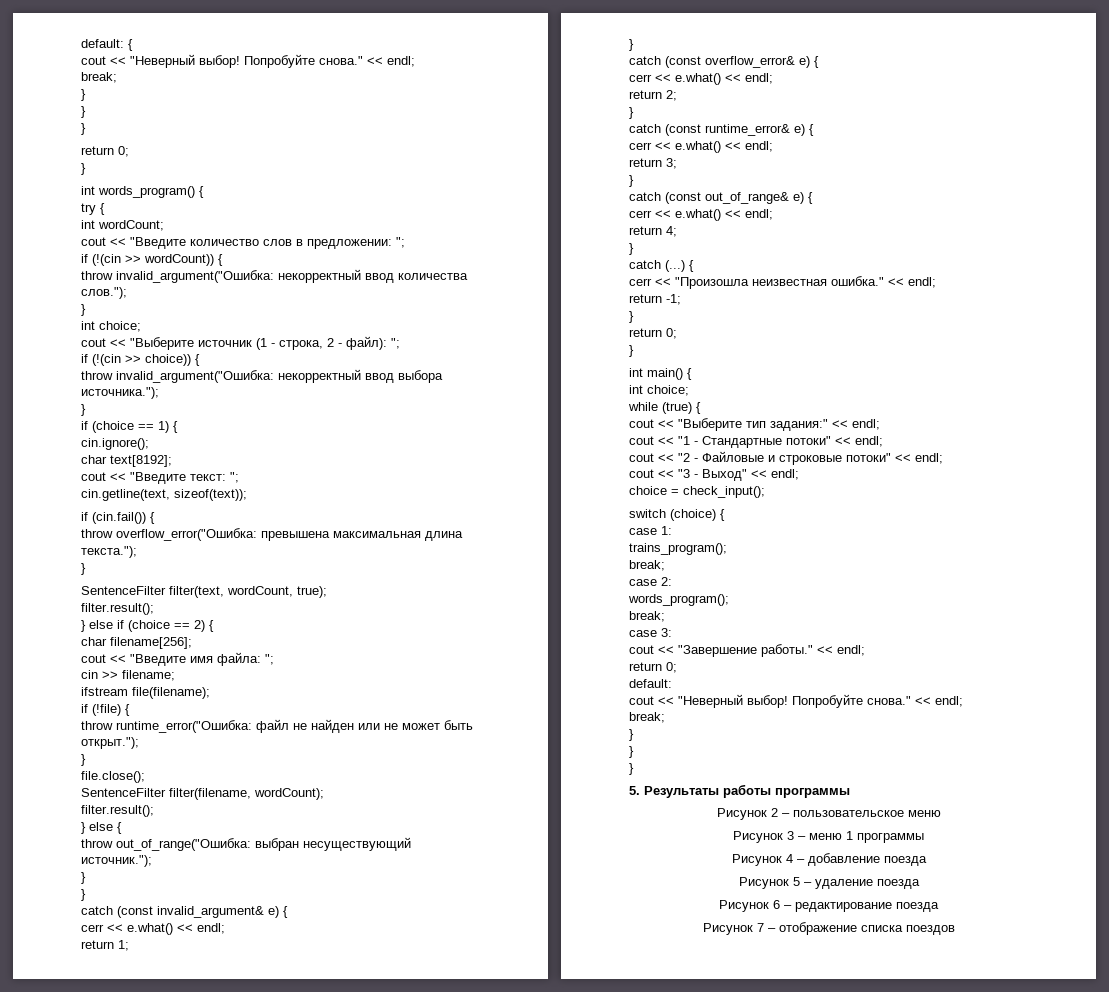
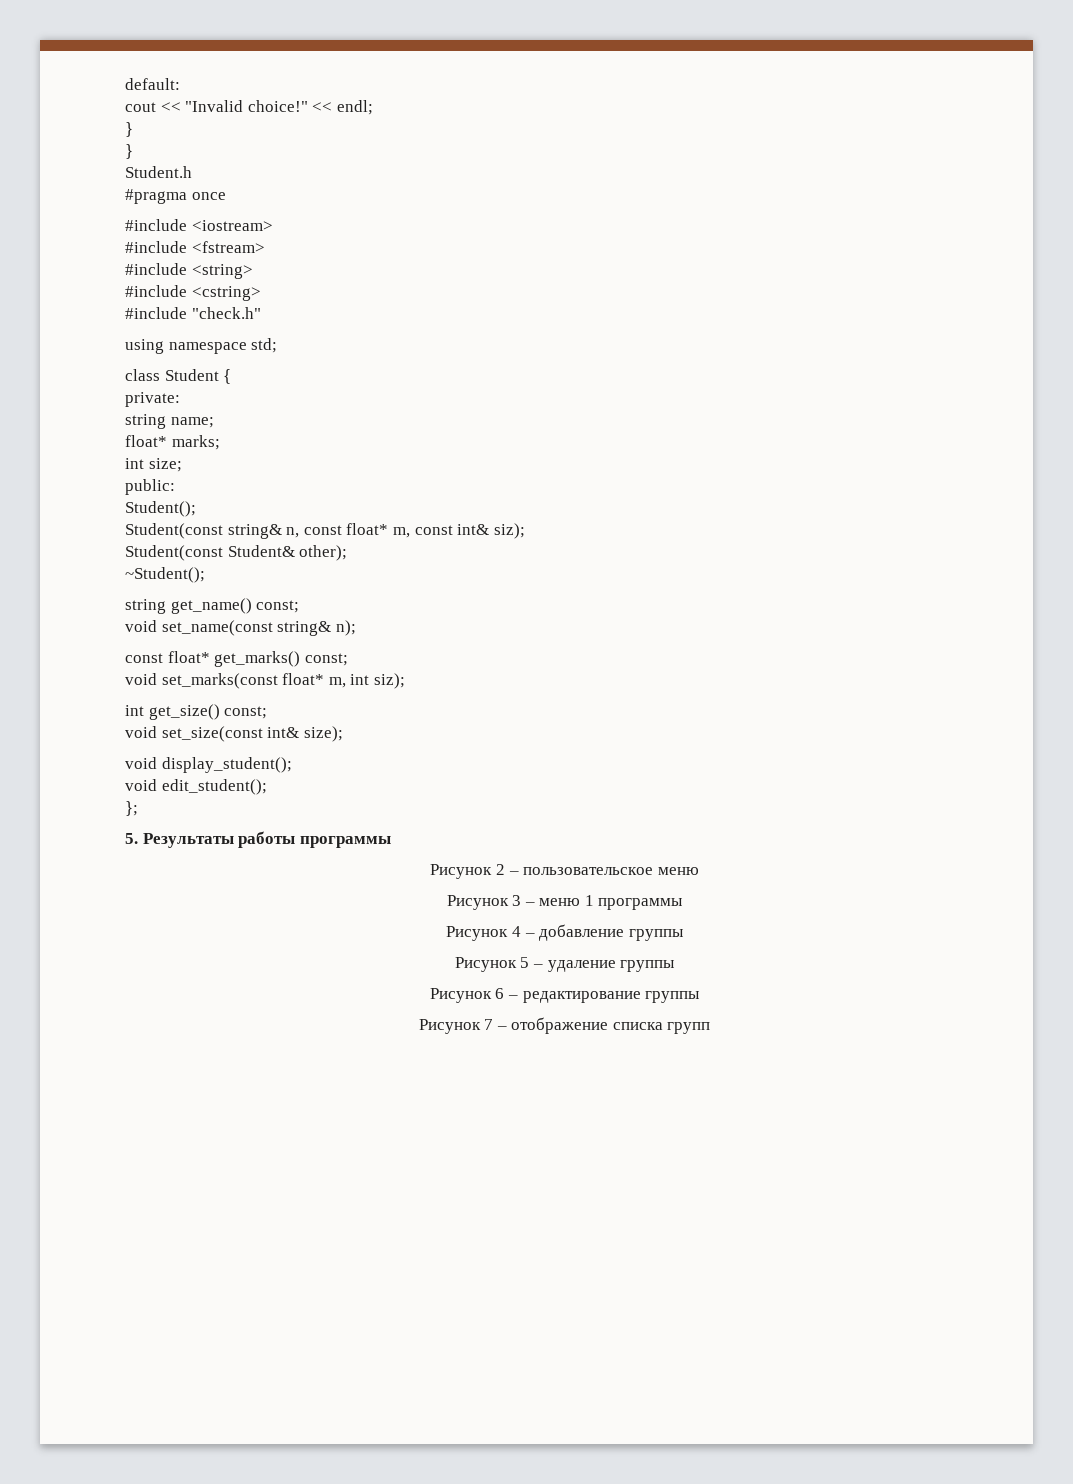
[81,39,133,51] [81,54,415,68] [81,72,117,83] [81,89,86,101] [81,106,86,118] [81,123,86,135] [81,146,129,157] [81,163,86,175] [81,186,204,198] [81,203,105,215] [81,220,164,231] [81,237,405,249] [81,254,223,266] [81,269,468,283] [81,287,127,299] [81,304,86,316] [81,321,141,332] [81,336,400,350] [81,354,200,366] [81,369,443,383] [81,387,159,399] [81,404,86,416] [81,421,178,433] [81,438,149,450] [81,455,172,467] [81,472,239,484] [81,489,247,501] [81,512,155,524] [81,528,463,541] [81,546,137,558] [81,563,86,575] [81,586,327,598] [81,603,154,615] [81,620,214,632] [81,637,192,649] [81,652,274,666] [81,670,175,681] [81,687,210,699] [81,704,130,716] [81,719,473,733] [81,737,139,749] [81,754,86,766] [81,771,145,783] [81,788,324,800] [81,805,154,817] [81,822,122,834] [81,837,411,851] [81,855,152,867] [81,872,86,884] [81,889,86,901] [81,906,288,918] [81,923,225,935] [81,940,129,951] [629,39,634,51] [629,56,819,68] [629,73,773,85] [629,90,677,101] [629,107,634,119] [629,124,814,136] [629,141,773,153] [629,158,677,169] [629,175,634,187] [629,192,813,204] [629,209,773,221] [629,226,677,237] [629,243,634,255] [629,260,694,272] [629,276,936,289] [629,294,681,305] [629,311,634,323] [629,328,677,339] [629,345,634,357] [629,368,692,380] [629,385,689,396] [628,402,701,414] [629,418,880,431] [629,436,883,448] [629,451,943,465] [629,469,799,481] [629,486,765,498] [629,509,725,521] [629,526,672,535] [629,543,727,555] [629,560,665,571] [629,577,672,586] [628,594,729,606] [629,611,665,622] [629,628,672,637] [629,644,865,657] [629,662,677,673] [629,679,672,688] [629,694,963,708] [629,712,665,723] [629,729,634,741] [629,746,634,758] [629,763,634,775] default: { // cout << "Неверный выбор! Попробуйте снова." << endl; // break; // } // } // } // return 0; // } // int words_program() { // try { // int wordCount; // cout << "Введите количество слов в предложении: "; // if (!(cin >> wordCount)) { // throw invalid_argument("Ошибка: некорректный ввод количества слов."); // } // int choice; // cout << "Выберите источник (1 - строка, 2 - файл): "; // if (!(cin >> choice)) { // throw invalid_argument("Ошибка: некорректный ввод выбора источника."); // } // if (choice == 1) { // cin.ignore(); // char text[8192]; // cout << "Введите текст: "; // cin.getline(text, sizeof(text)); // if (cin.fail()) { // throw overflow_error("Ошибка: превышена максимальная длина текста."); // } // SentenceFilter filter(text, wordCount, true); // filter.result(); // } else if (choice == 2) { // char filename[256]; // cout << "Введите имя файла: "; // cin >> filename; // ifstream file(filename); // if (!file) { // throw runtime_error("Ошибка: файл не найден или не может быть открыт."); // } // file.close(); // SentenceFilter filter(filename, wordCount); // filter.result(); // } else { // throw out_of_range("Ошибка: выбран несуществующий источник."); // } // } // catch (const invalid_argument& e) { // cerr << e.what() << endl; // return 1; // } // catch (const overflow_error& e) { // cerr << e.what() << endl; // return 2; // } // catch (const runtime_error& e) { // cerr << e.what() << endl; // return 3; // } // catch (const out_of_range& e) { // cerr << e.what() << endl; // return 4; // } // catch (...) { // cerr << "Произошла неизвестная ошибка." << endl; // return -1; // } // return 0; // } // int main() { // int choice; // while (true) { // cout << "Выберите тип задания:" << endl; // cout << "1 - Стандартные потоки" << endl; // cout << "2 - Файловые и строковые потоки" << endl; // cout << "3 - Выход" << endl; // choice = check_input(); // switch (choice) { // case 1: // trains_program(); // break; // case 2: // words_program(); // break; // case 3: // cout << "Завершение работы." << endl; // return 0; // default: // cout << "Неверный выбор! Попробуйте снова." << endl; // break; // } // } // } -> [125,78,180,90] [125,100,373,115] [125,122,133,137] [125,144,133,159] [125,166,192,178] [125,189,226,204] [125,219,273,231] [125,241,265,253] [125,263,253,279] [125,285,261,301] [125,307,261,319] [125,338,278,354] [125,369,232,384] [125,392,180,407] [125,414,214,429] [125,435,220,450] [125,458,182,472] [125,479,175,495] [125,501,196,517] [125,523,525,539] [125,545,348,561] [125,567,205,583] [125,598,300,614] [125,620,356,636] [125,651,348,667] [125,673,405,689] [125,704,268,720] [125,726,343,742] [125,757,292,773] [125,779,267,795] [125,801,138,816] default: // cout << "Invalid choice!" << endl; // } // } // Student.h // #pragma once // #include <iostream> // #include <fstream> // #include <string> // #include <cstring> // #include "check.h" // using namespace std; // class Student { // private: // string name; // float* marks; // int size; // public: // Student(); // Student(const string& n, const float* m, const int& siz); // Student(const Student& other); // ~Student(); // string get_name() const; // void set_name(const string& n); // const float* get_marks() const; // void set_marks(const float* m, int siz); // int get_size() const; // void set_size(const int& size); // void display_student(); // void edit_student(); // };
[883,856,927,866] поезда -> [628,929,684,941] группы
[876,879,920,889] поезда -> [620,960,676,972] группы
[896,902,939,912] поезда -> [645,991,701,1003] группы
[905,925,955,935] поездов -> [667,1022,711,1034] групп

